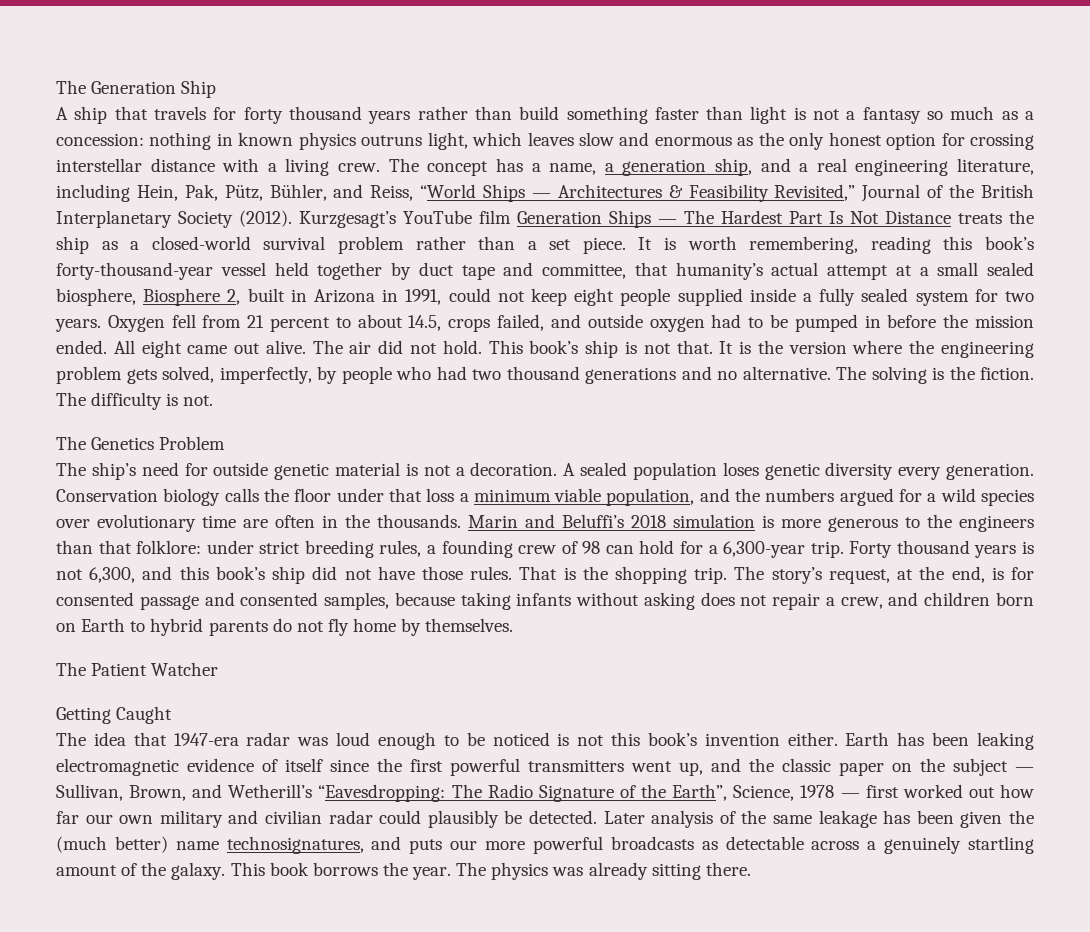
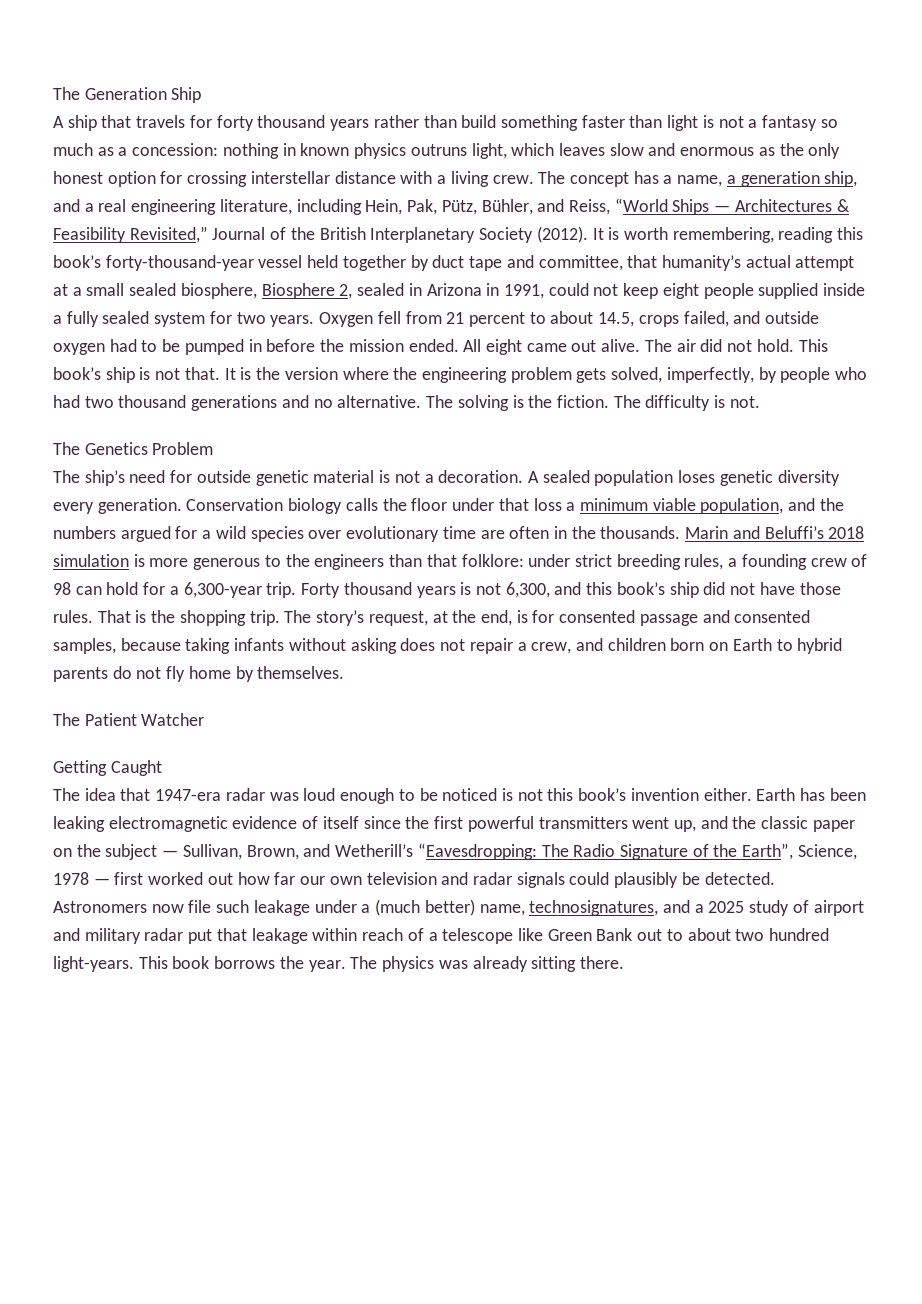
[299,210,1034,228] [56,236,626,254] Kurzgesagt’s YouTube film Generation Ships — The Hardest Part Is Not Distance treats the ship as a closed-world survival problem rather than a set piece. -> (588, 234) none
[247,288,285,302] built -> [357,283,405,296] sealed
[159,810,1035,828] military and civilian radar could plausibly be detected. Later analysis of the same leakage has been given the -> [366,872,775,888] [53,900,371,916] television and radar signals could plausibly be detected. Astronomers now file such leakage under a
[175,841,219,850] name -> [479,904,525,916] name,
[409,836,1034,854] [56,862,226,880] puts our more powerful broadcasts as detectable across a genuinely startling amount of the galaxy. -> [694,900,864,916] [53,928,830,944] [53,956,134,972] a 2025 study of airport and military radar put that leakage within reach of a telescope like Green Bank out to about two hundred light-years.

